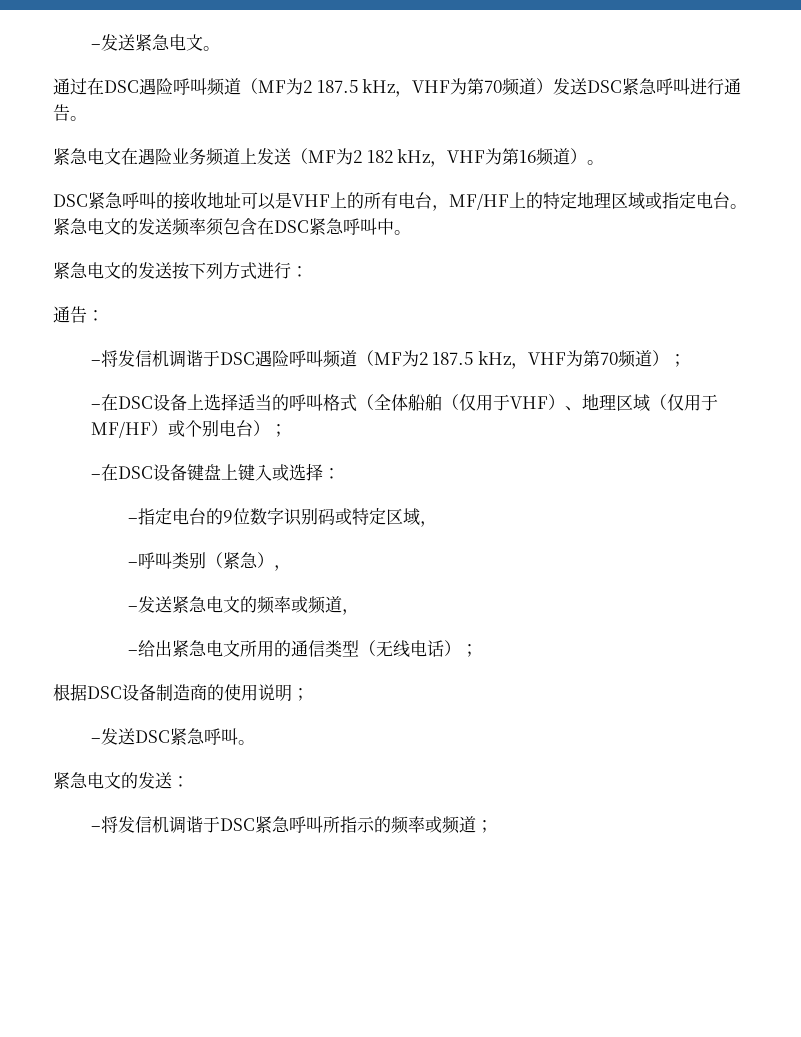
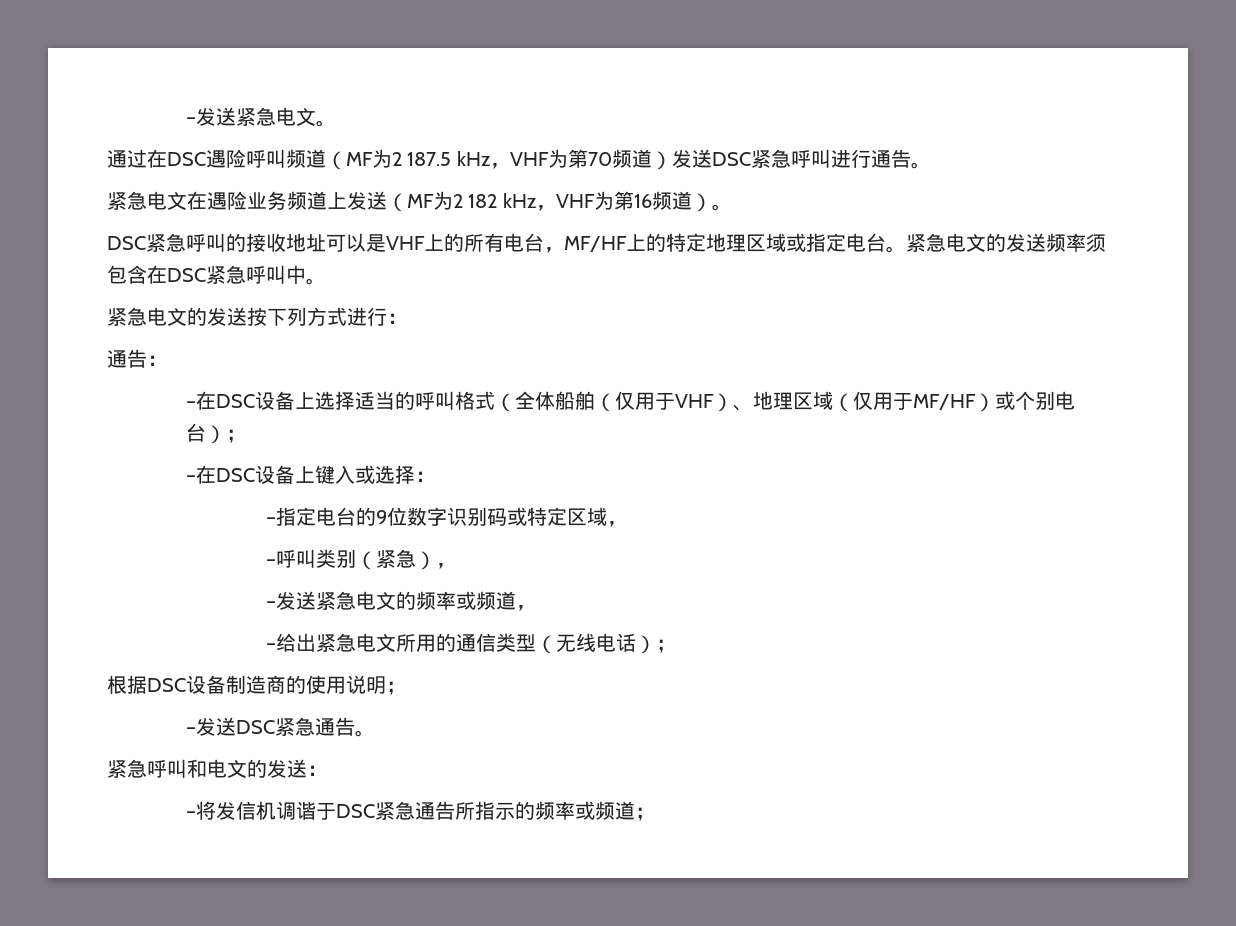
[90,350,686,369] // –将发信机调谐于DSC遇险呼叫频道（MF为2 187.5 kHz，VHF为第70频道）； -> (167, 360) none
[186,464,221,481] 键盘 -> (296, 474) none
[203,728,255,745] [53,772,88,789] 呼叫。 // 紧急 -> [315,717,376,737] [107,759,207,778] 通告。 // 紧急呼叫和
[288,816,323,833] 呼叫 -> [415,801,456,820] 通告

